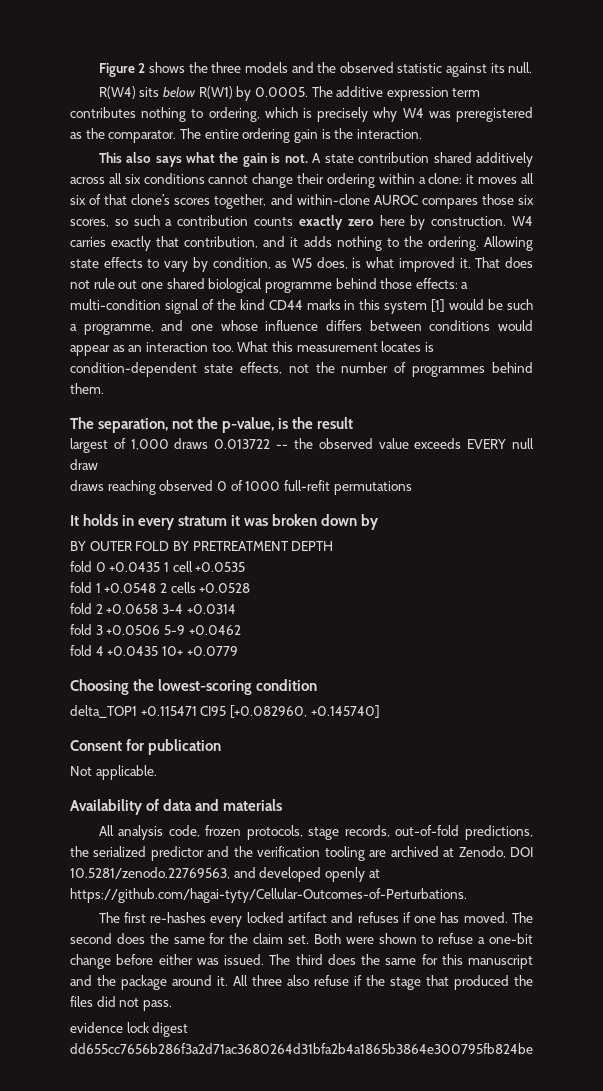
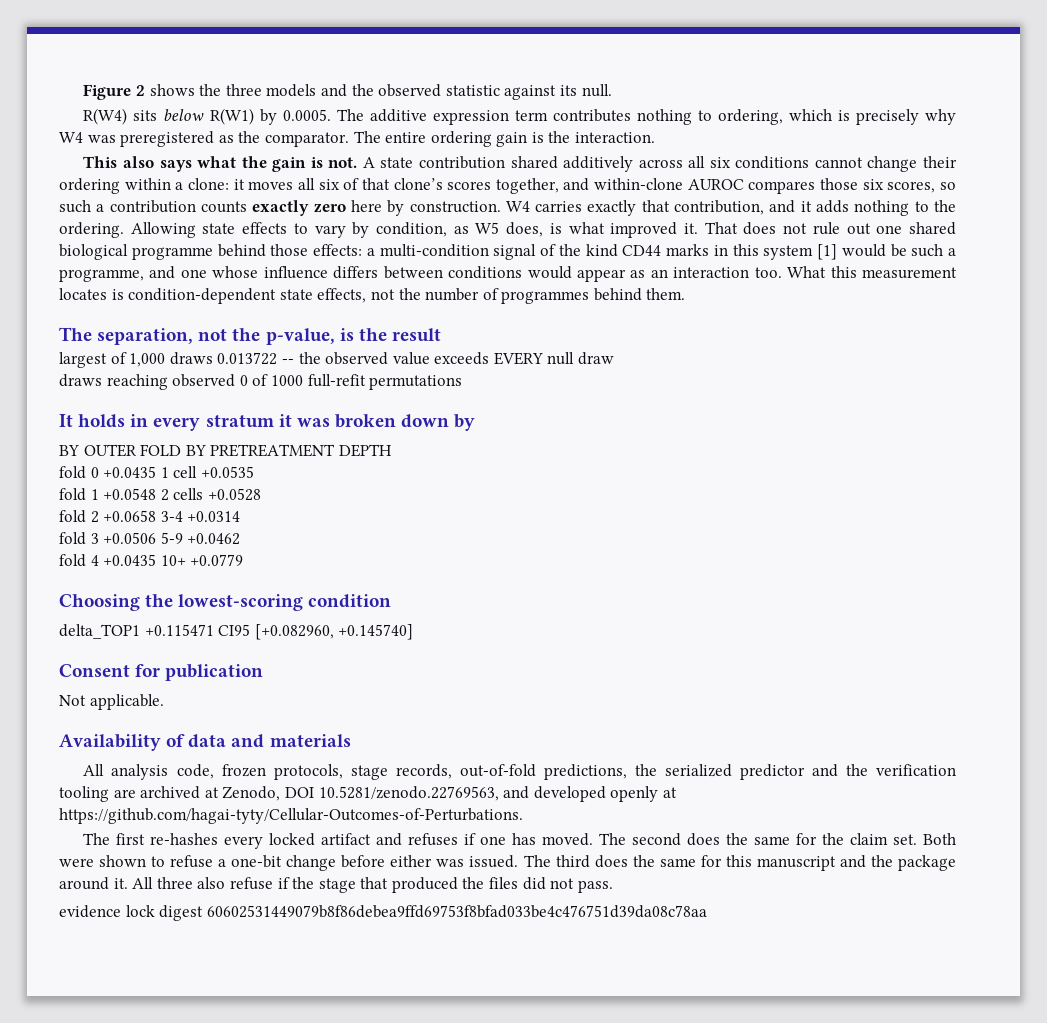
[70,1043,533,1054] dd655cc7656b286f3a2d71ac3680264d31bfa2b4a1865b3864e300795fb824be -> [206,905,707,918] 60602531449079b8f86debea9ffd69753f8bfad033be4c476751d39da08c78aa

